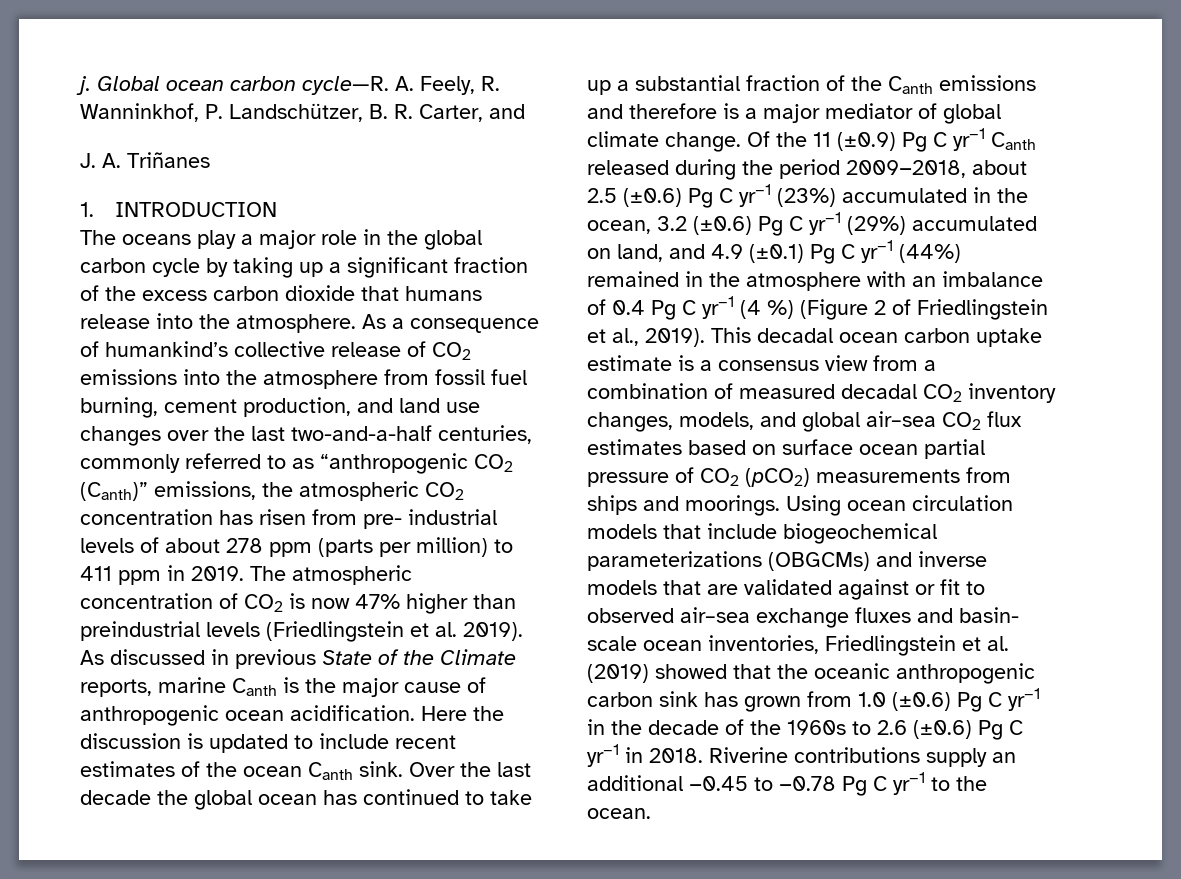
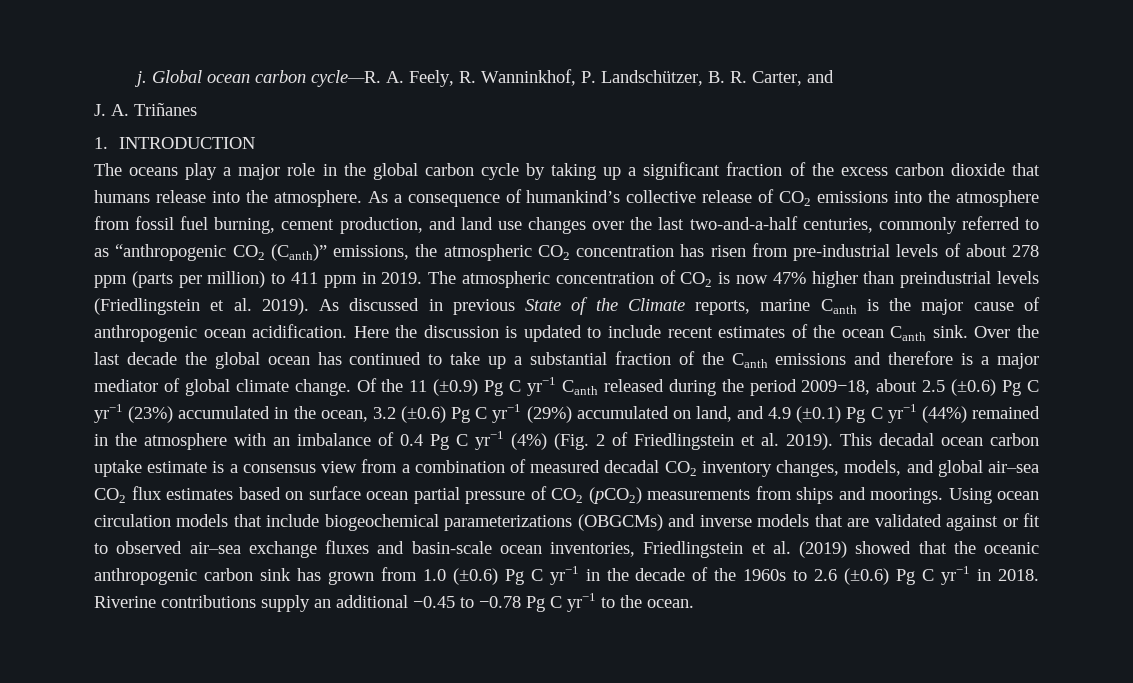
[363,509,497,529] pre- industrial -> [793,244,890,261] pre-industrial
[846,160,966,178] 2009−2018, -> [801,380,871,395] 2009−18,
[740,299,868,320] (4 %) (Figure -> [511,433,589,450] (4%) (Fig.
[612,328,639,346] al., -> [761,433,779,446] al.
[959,607,1019,623] [587,636,637,651] basin- scale -> [411,541,492,554] basin-scale

